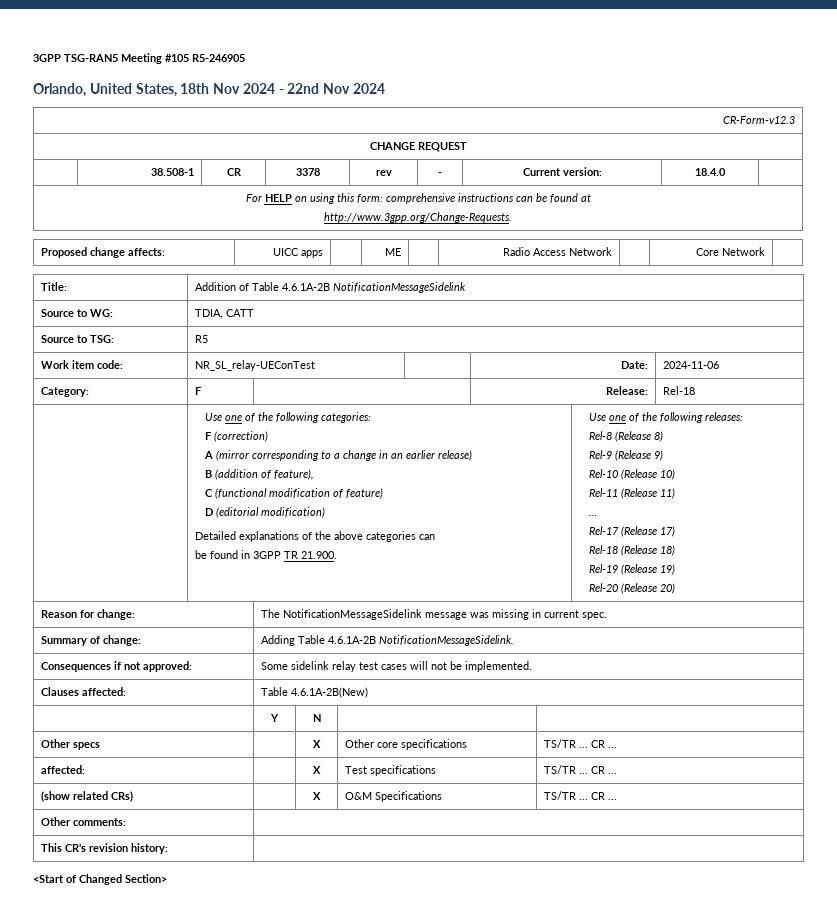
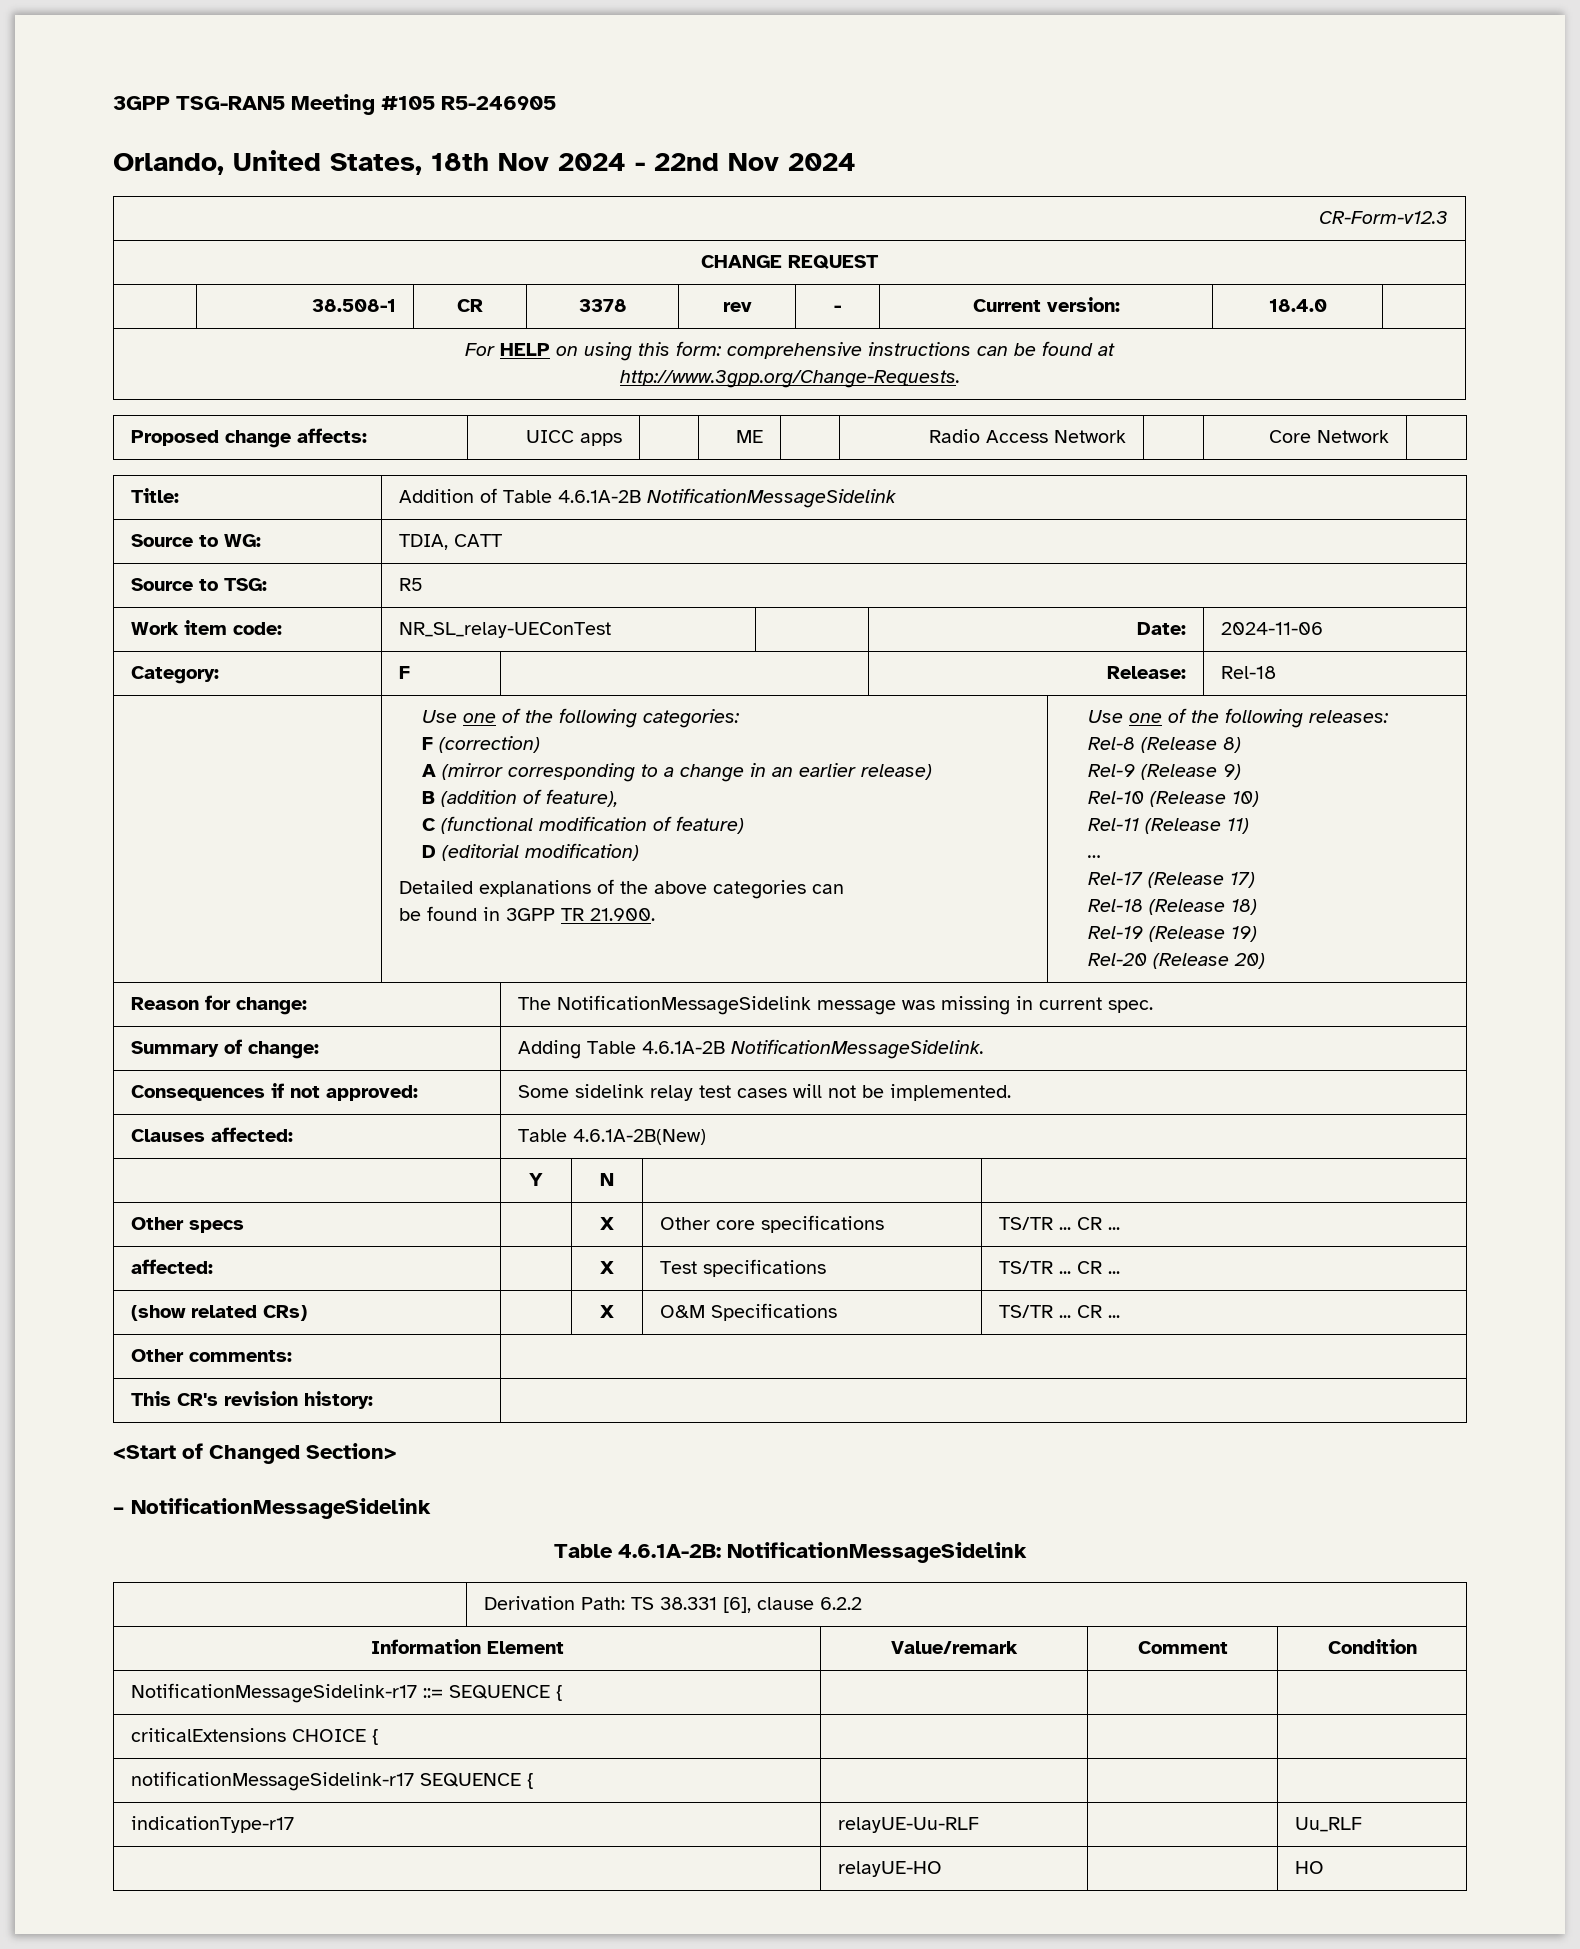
(167, 878) none -> [113,1498,431,1519] [554,1542,1027,1563] [483,1596,862,1613] [370,1639,564,1654] [891,1641,1019,1654] [1137,1641,1228,1654] [1327,1639,1417,1654] [130,1683,562,1703] [130,1728,378,1745] [130,1771,533,1791] [130,1816,294,1833] [837,1817,979,1833] [1294,1817,1362,1832] [837,1861,942,1877] [1294,1861,1324,1874] // – NotificationMessageSidelink // Table 4.6.1A-2B: NotificationMessageSidelink // | Derivation Path: TS 38.331 [6], clause 6.2.2 // Information Element | Value/remark | Comment | Condition // NotificationMessageSidelink-r17 ::= SEQUENCE { | | | // criticalExtensions CHOICE { | | | // notificationMessageSidelink-r17 SEQUENCE { | | | // indicationType-r17 | relayUE-Uu-RLF | | Uu_RLF // | relayUE-HO | | HO

